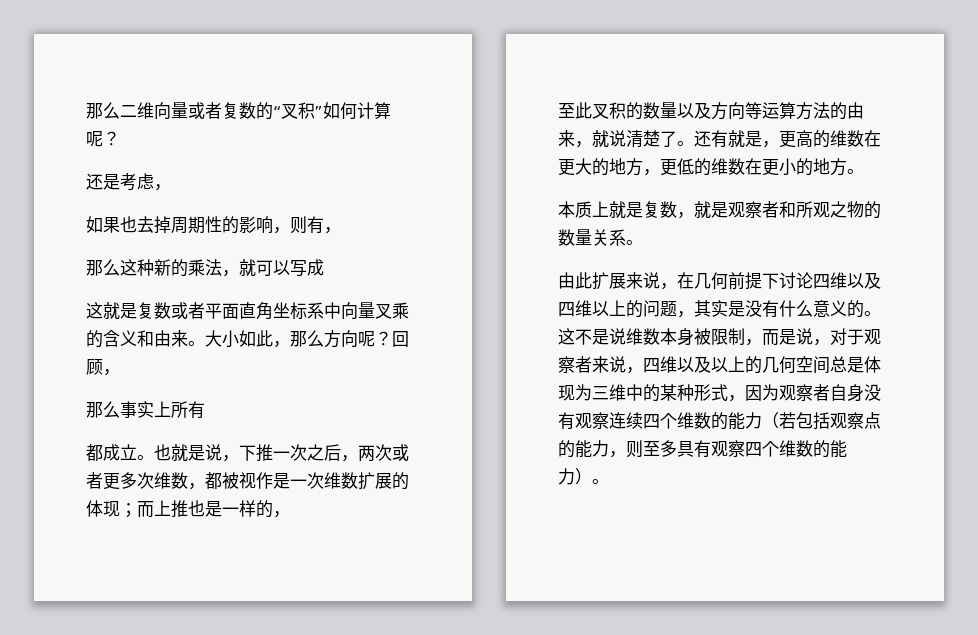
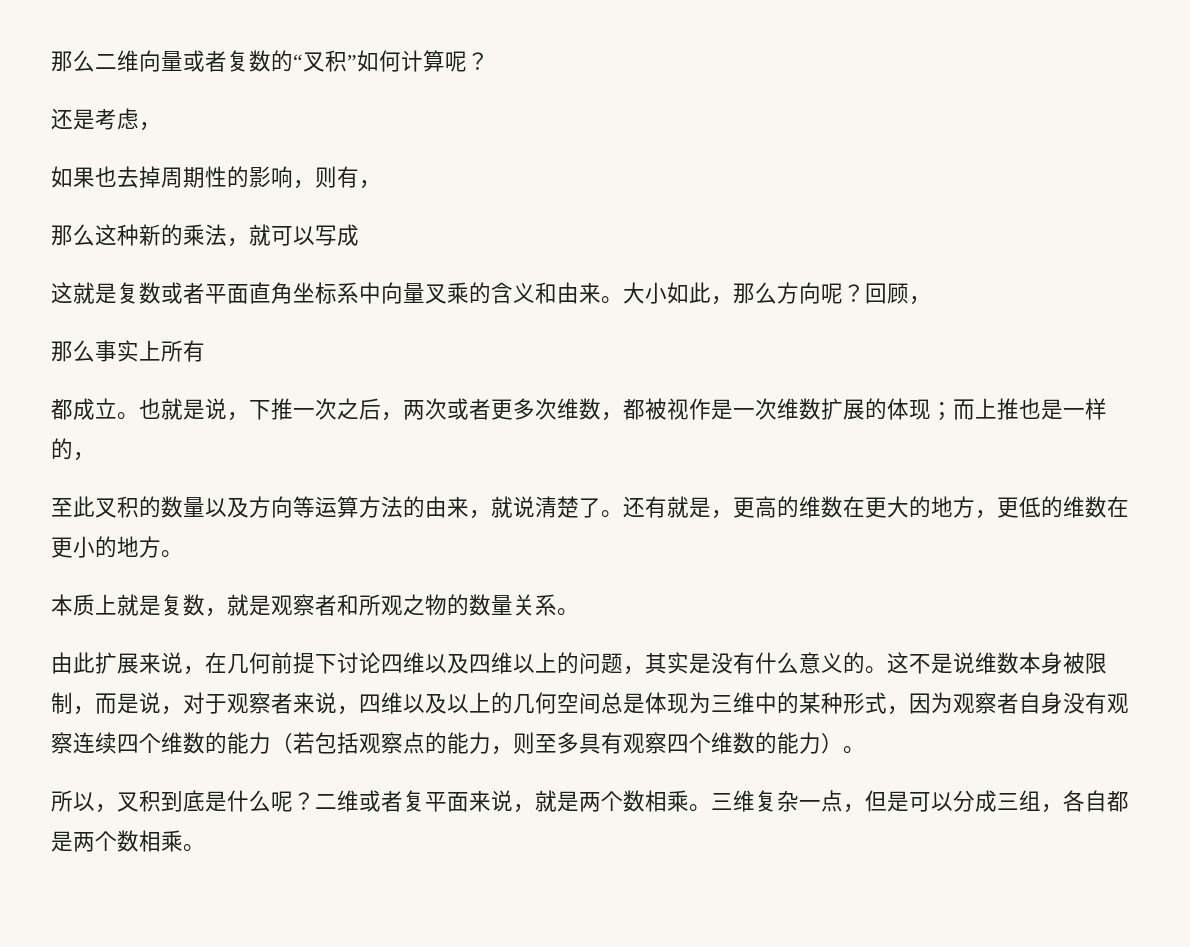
(609, 481) none -> [51,790,1129,813] [51,830,205,852] // 所以，叉积到底是什么呢？二维或者复平面来说，就是两个数相乘。三维复杂一点，但是可以分成三组，各自都是两个数相乘。

